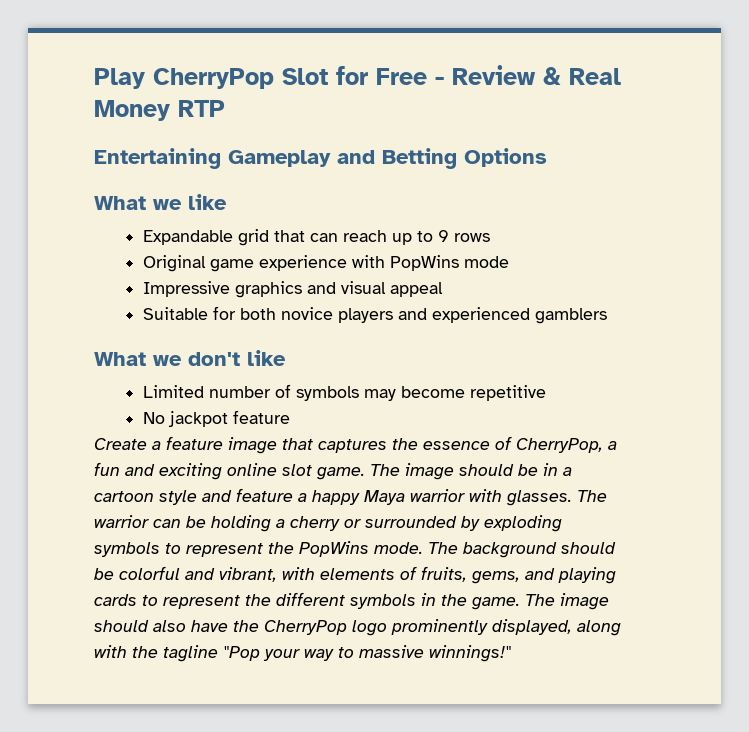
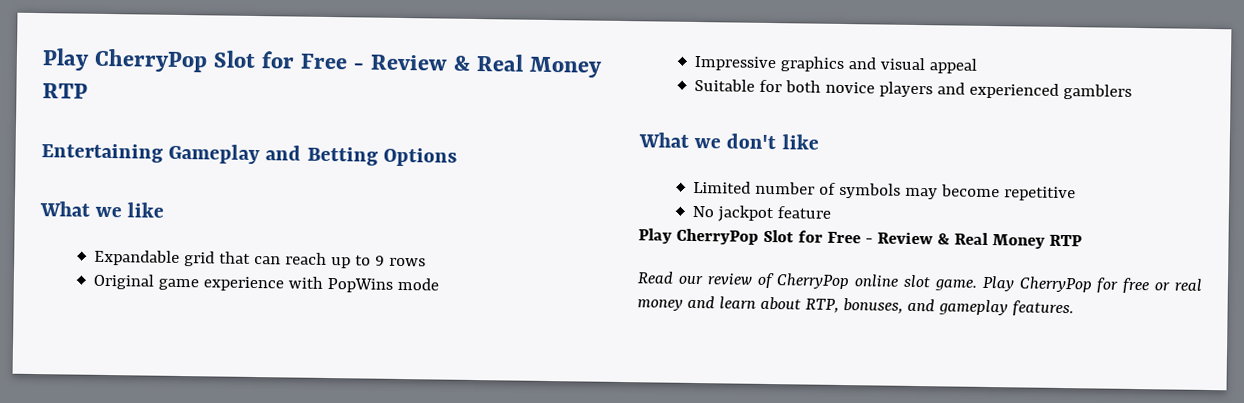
[94,436,617,454] [94,462,572,480] [94,488,607,506] [94,515,562,532] [94,541,616,558] [94,566,616,584] [94,592,609,610] [94,619,621,636] [94,645,511,662] Create a feature image that captures the essence of CherryPop, a fun and exciting online slot game. The image should be in a cartoon style and feature a happy Maya warrior with glasses. The warrior can be holding a cherry or surrounded by exploding symbols to represent the PopWins mode. The background should be colorful and vibrant, with elements of fruits, gems, and playing cards to represent the different symbols in the game. The image should also have the CherryPop logo prominently displayed, along with the tagline "Pop your way to massive winnings!" -> [638,228,1082,249] [637,271,1203,294] [637,295,1074,317] Play CherryPop Slot for Free - Review & Real Money RTP // Read our review of CherryPop online slot game. Play CherryPop for free or real money and learn about RTP, bonuses, and gameplay features.

